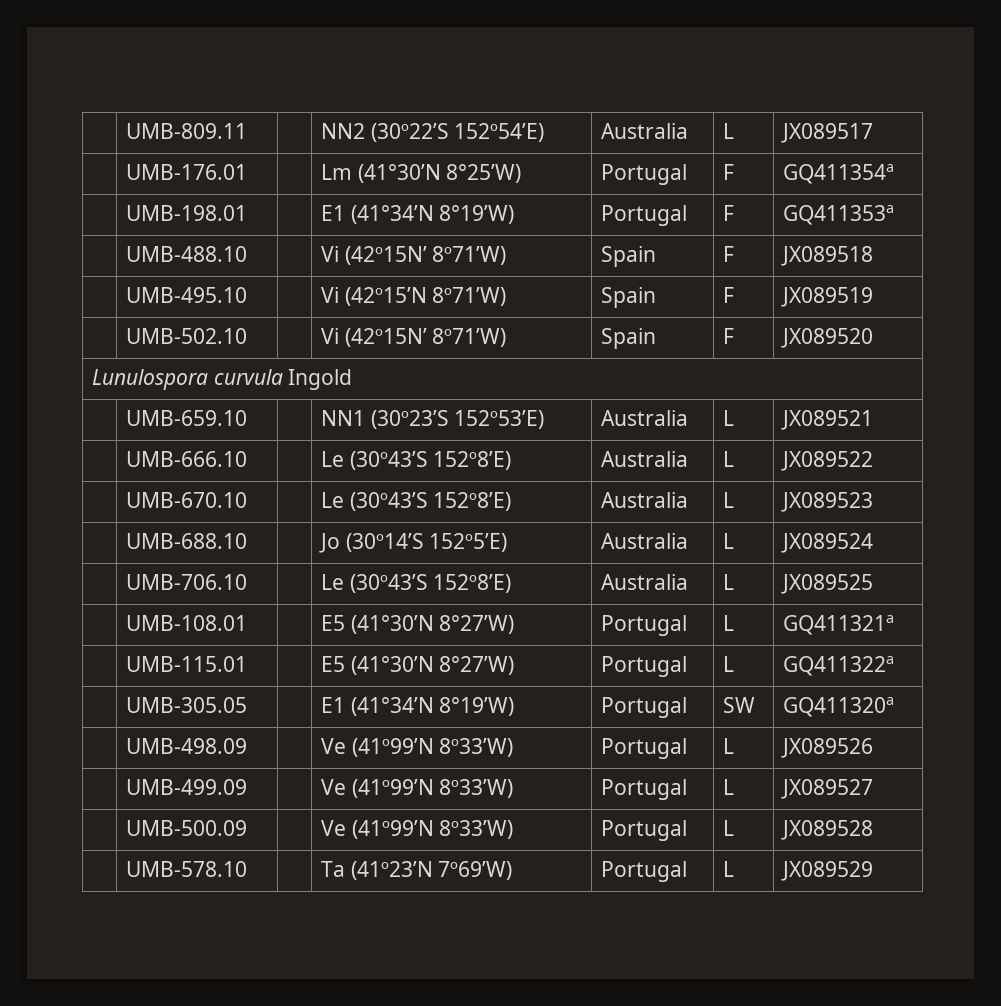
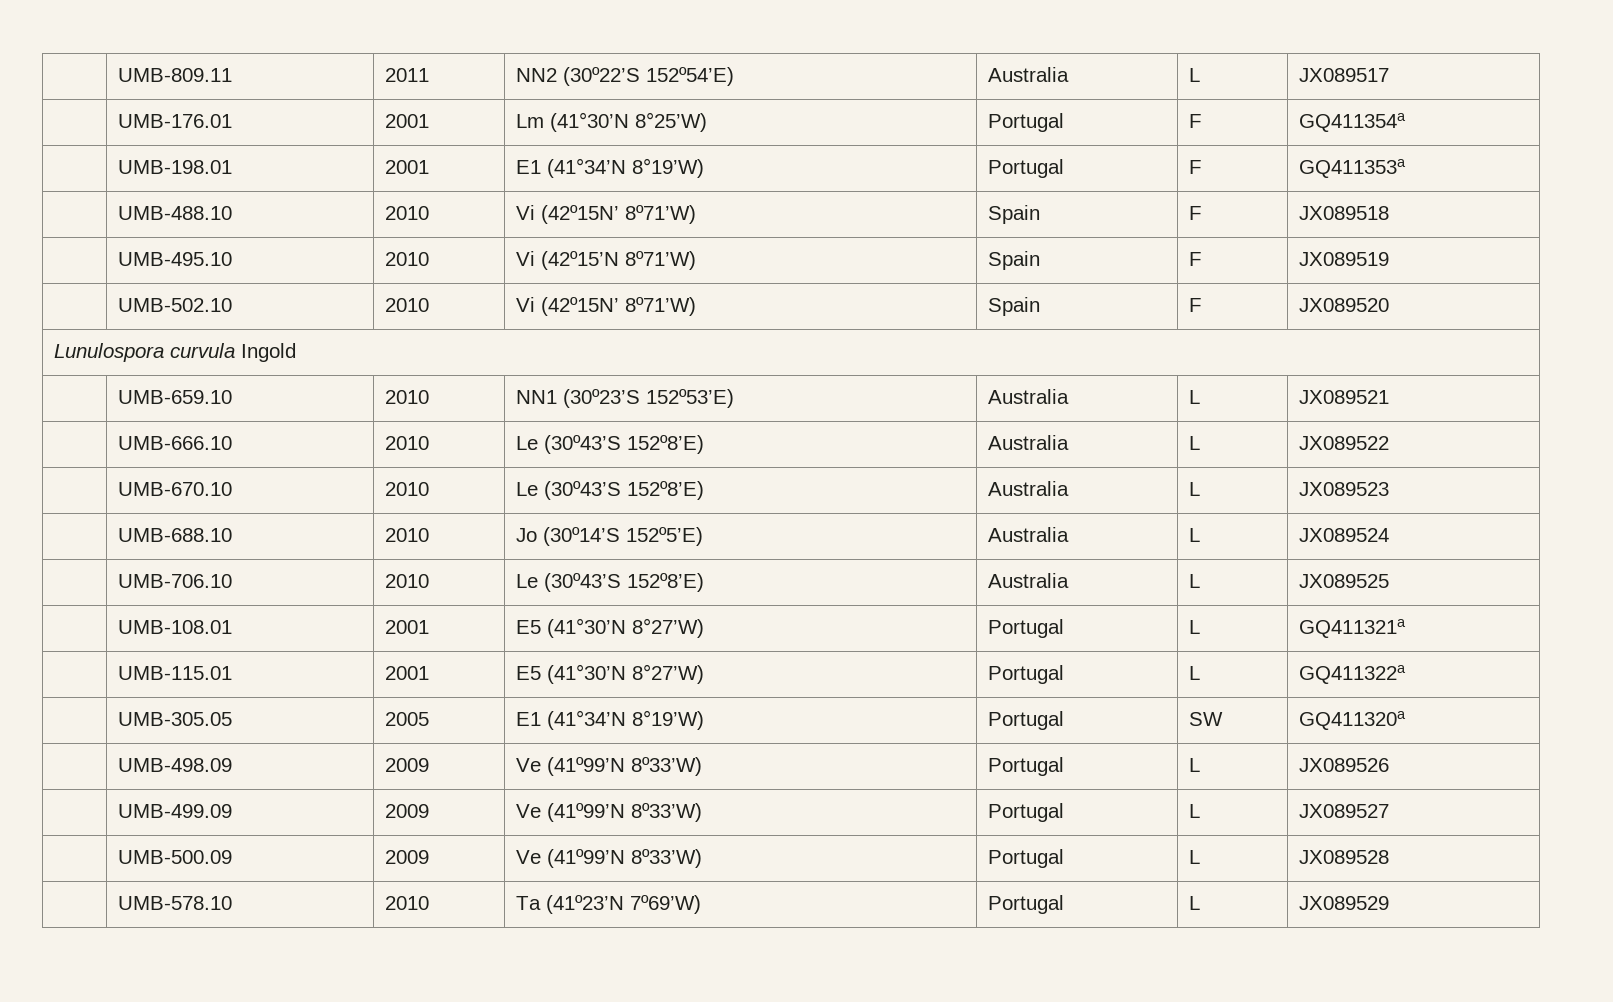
(248, 131) none -> [384,68,429,82] 2011
(248, 172) none -> [384,114,429,128] 2001
(248, 213) none -> [384,160,429,174] 2001
(248, 254) none -> [384,206,429,220] 2010
(248, 295) none -> [384,252,429,266] 2010
(248, 336) none -> [384,298,429,312] 2010
(248, 418) none -> [384,390,429,404] 2010
(248, 459) none -> [384,436,429,450] 2010
(248, 500) none -> [384,482,429,496] 2010
(248, 541) none -> [384,528,429,542] 2010
(248, 582) none -> [384,574,429,588] 2010
(248, 623) none -> [384,620,429,634] 2001
(248, 664) none -> [384,666,429,680] 2001
(248, 705) none -> [384,712,429,726] 2005
(248, 746) none -> [384,758,429,772] 2009
(248, 787) none -> [384,804,429,818] 2009
(248, 828) none -> [384,850,429,864] 2009
(248, 869) none -> [384,896,429,910] 2010

